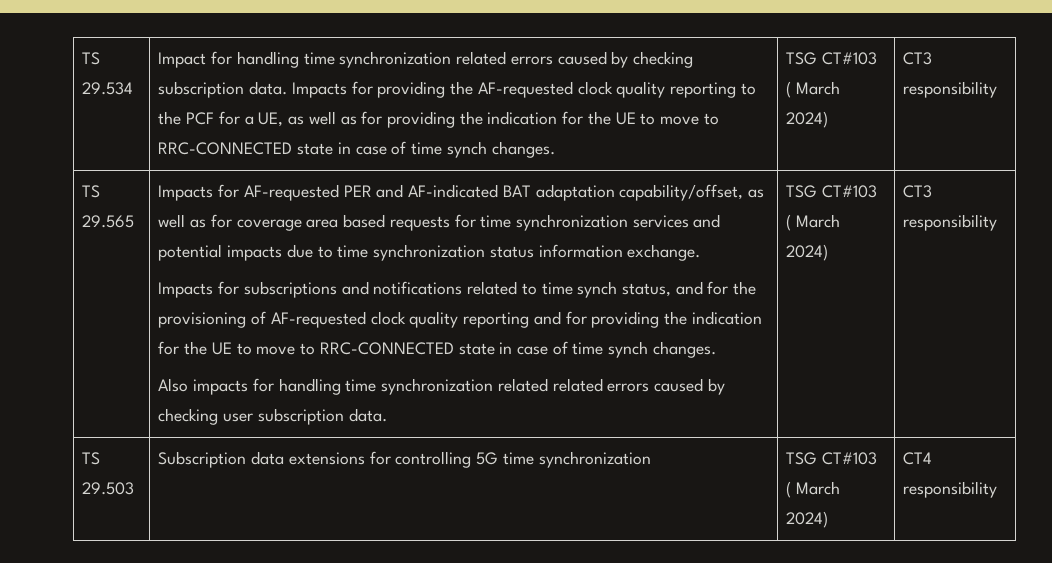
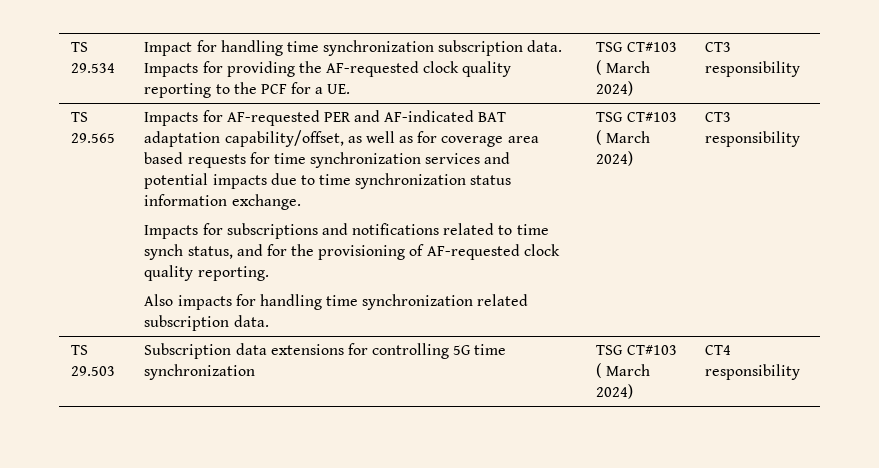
[456,51,693,68] related errors caused by checking -> (435, 48) none
[258,111,719,128] [158,141,555,158] UE, as well as for providing the indication for the UE to move to RRC-CONNECTED state in case of time synch changes. -> [327,84,351,94] UE.
[463,311,762,328] [158,341,716,358] reporting and for providing the indication for the UE to move to RRC-CONNECTED state in case of time synch changes. -> [197,266,269,281] reporting.
[552,378,725,395] [158,408,254,425] related errors caused by checking user -> (529, 300) none

